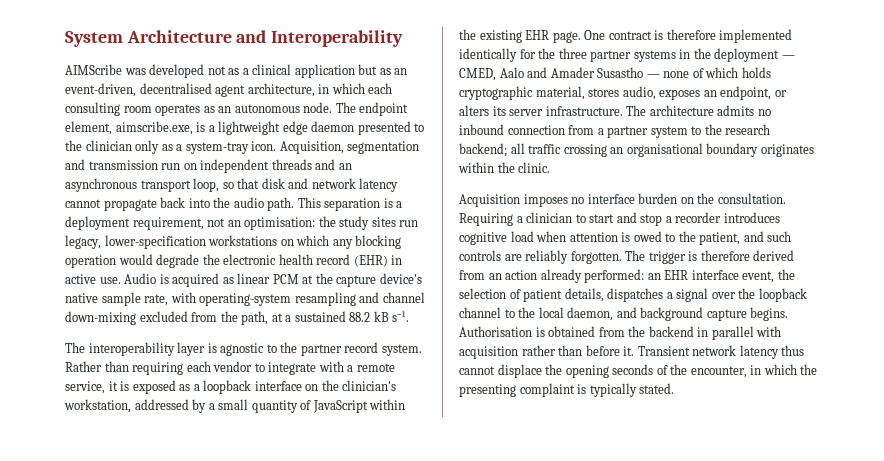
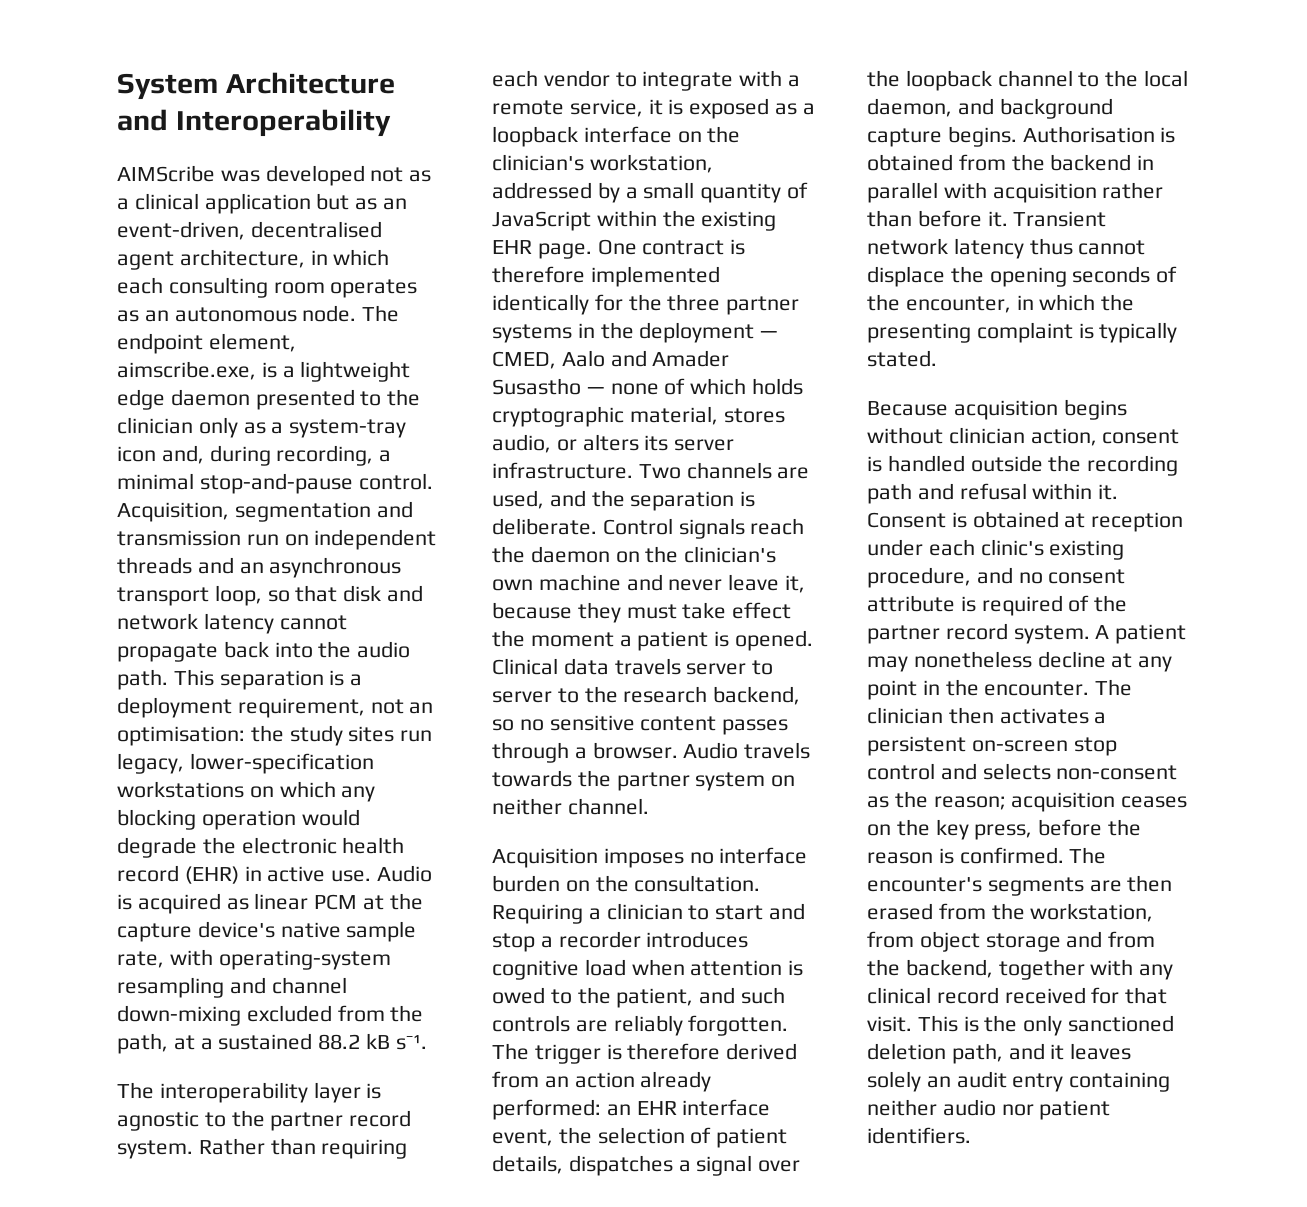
[251,141,277,151] icon. -> [117,445,392,466] [117,473,433,494] icon and, during recording, a minimal stop-and-pause control.
[659,86,772,100] exposes an endpoint, -> (551, 443) none
[626,105,771,116] [459,124,771,138] [459,143,814,157] [458,162,551,173] The architecture admits no inbound connection from a partner system to the research backend; all traffic crossing an organisational boundary originates within the clinic. -> [638,462,810,479] [492,490,756,511] [492,518,805,539] [492,546,777,563] [492,574,806,593] [492,602,792,623] [492,630,814,651] [492,658,774,675] [492,686,801,705] [492,715,789,735] [492,742,811,763] [492,770,796,791] [492,798,649,815] Two channels are used, and the separation is deliberate. Control signals reach the daemon on the clinician's own machine and never leave it, because they must take effect the moment a patient is opened. Clinical data travels server to server to the research backend, so no sensitive content passes through a browser. Audio travels towards the partner system on neither channel.
(675, 388) none -> [867,399,1127,420] [867,427,1180,446] [867,455,1179,476] [867,483,1119,504] [867,511,1184,532] [867,539,1125,560] [867,567,1126,588] [867,595,1128,616] [867,623,1187,644] [867,651,1173,672] [867,679,1133,700] [867,707,1107,724] [867,736,1117,756] [867,763,1178,780] [867,791,1188,812] [867,819,1142,840] [867,847,1107,864] [867,875,1173,896] [867,903,1154,922] [867,931,1156,952] [867,959,1174,980] [867,987,1168,1004] [867,1015,1175,1036] [867,1043,1132,1064] [867,1071,1171,1092] [867,1099,1111,1120] [867,1127,971,1144] // Because acquisition begins without clinician action, consent is handled outside the recording path and refusal within it. Consent is obtained at reception under each clinic's existing procedure, and no consent attribute is required of the partner record system. A patient may nonetheless decline at any point in the encounter. The clinician then activates a persistent on-screen stop control and selects non-consent as the reason; acquisition ceases on the key press, before the reason is confirmed. The encounter's segments are then erased from the workstation, from object storage and from the backend, together with any clinical record received for that visit. This is the only sanctioned deletion path, and it leaves solely an audit entry containing neither audio nor patient identifiers.

